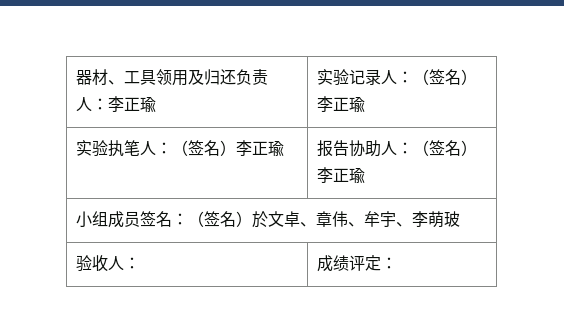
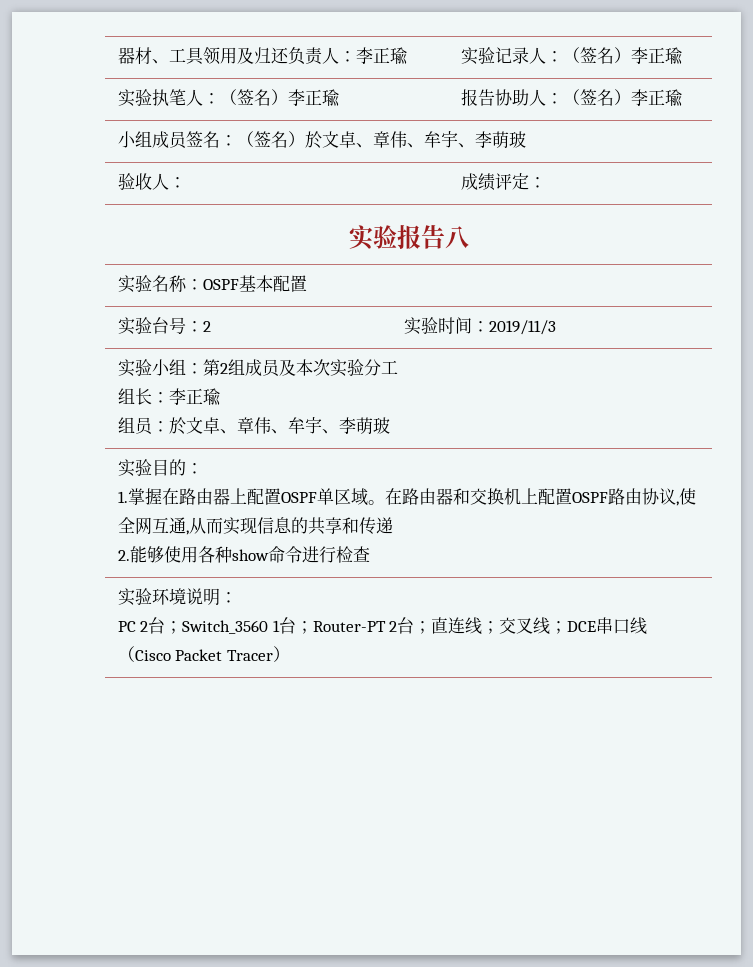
(398, 263) none -> [348,225,469,250] [117,275,307,293] [117,317,211,335] [403,317,556,335] [117,359,398,377] [117,388,221,406] [117,417,390,435] [117,459,203,477] [117,488,696,506] [117,517,393,535] [117,546,370,563] [117,588,237,606] [117,617,648,635] [117,646,290,662] // 实验报告八 // 实验名称：OSPF基本配置 // 实验台号：2 | 实验时间：2019/11/3 // 实验小组：第2组成员及本次实验分工 // 组长：李正瑜 // 组员：於文卓、章伟、牟宇、李萌玻 // 实验目的： // 1.掌握在路由器上配置OSPF单区域。在路由器和交换机上配置OSPF路由协议,使全网互通,从而实现信息的共享和传递 // 2.能够使用各种show命令进行检查 // 实验环境说明： // PC 2台；Switch_3560 1台；Router-PT 2台；直连线；交叉线；DCE串口线（Cisco Packet Tracer）

